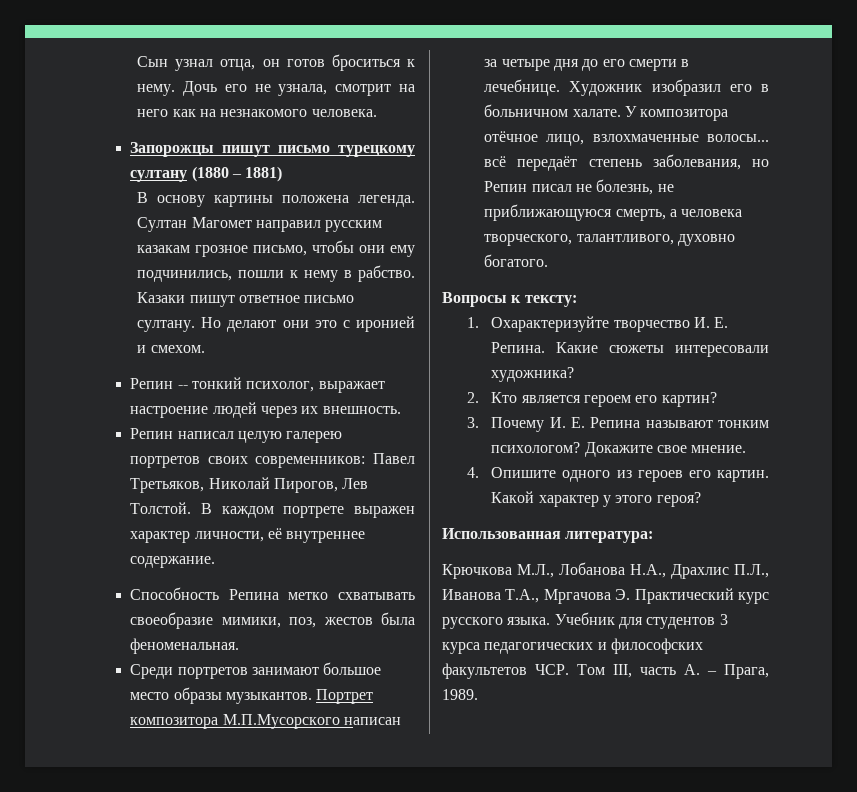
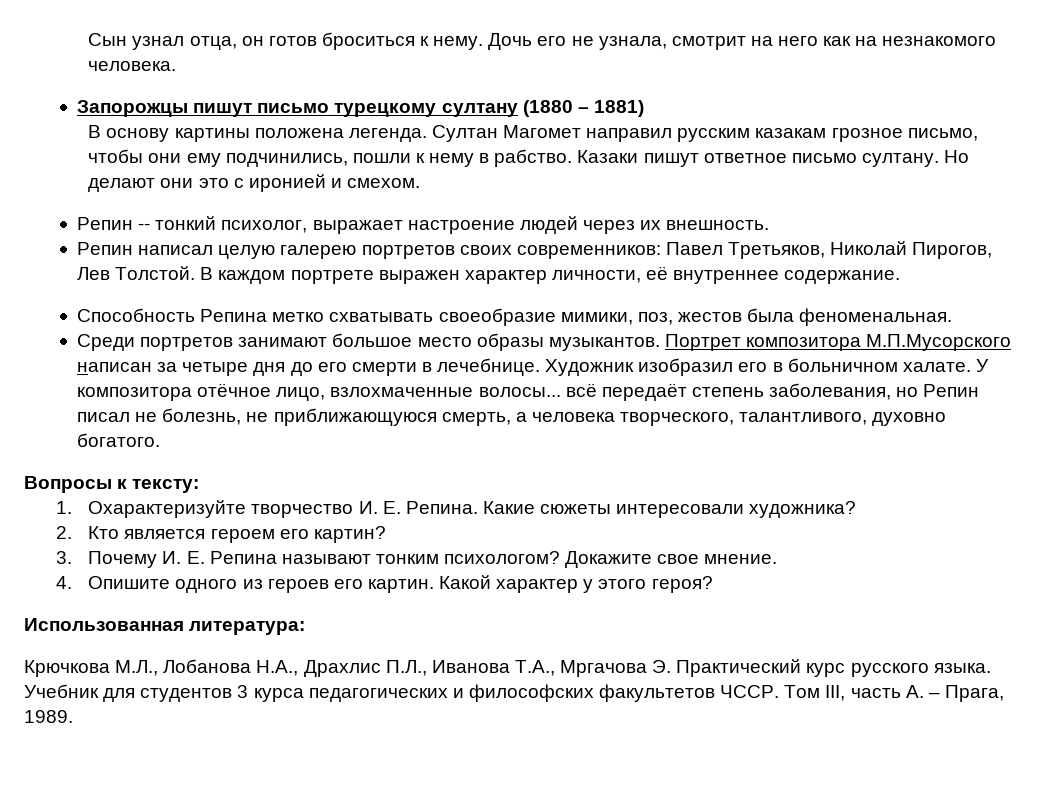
[535,664,569,675] ЧСР. -> [720,685,780,698] ЧССР.

